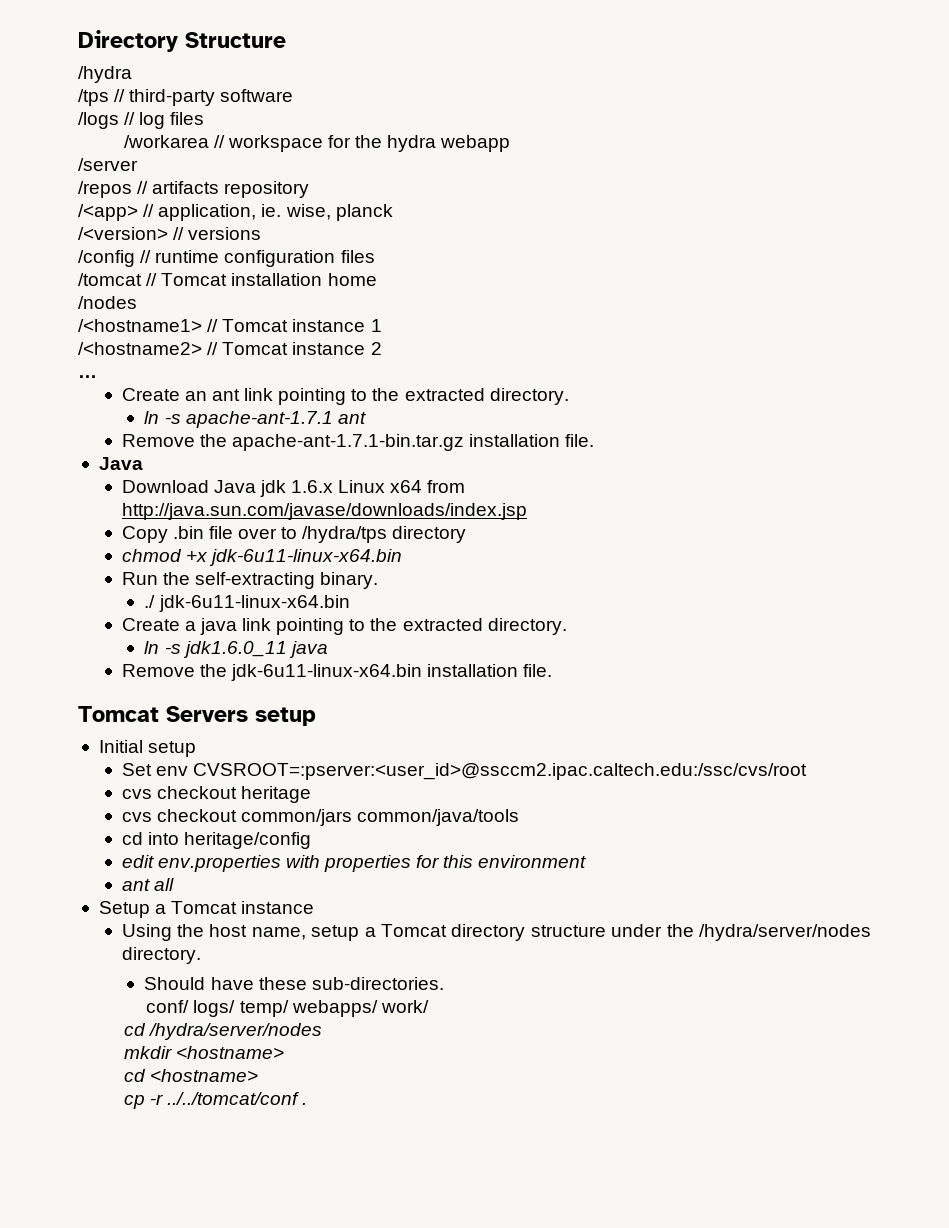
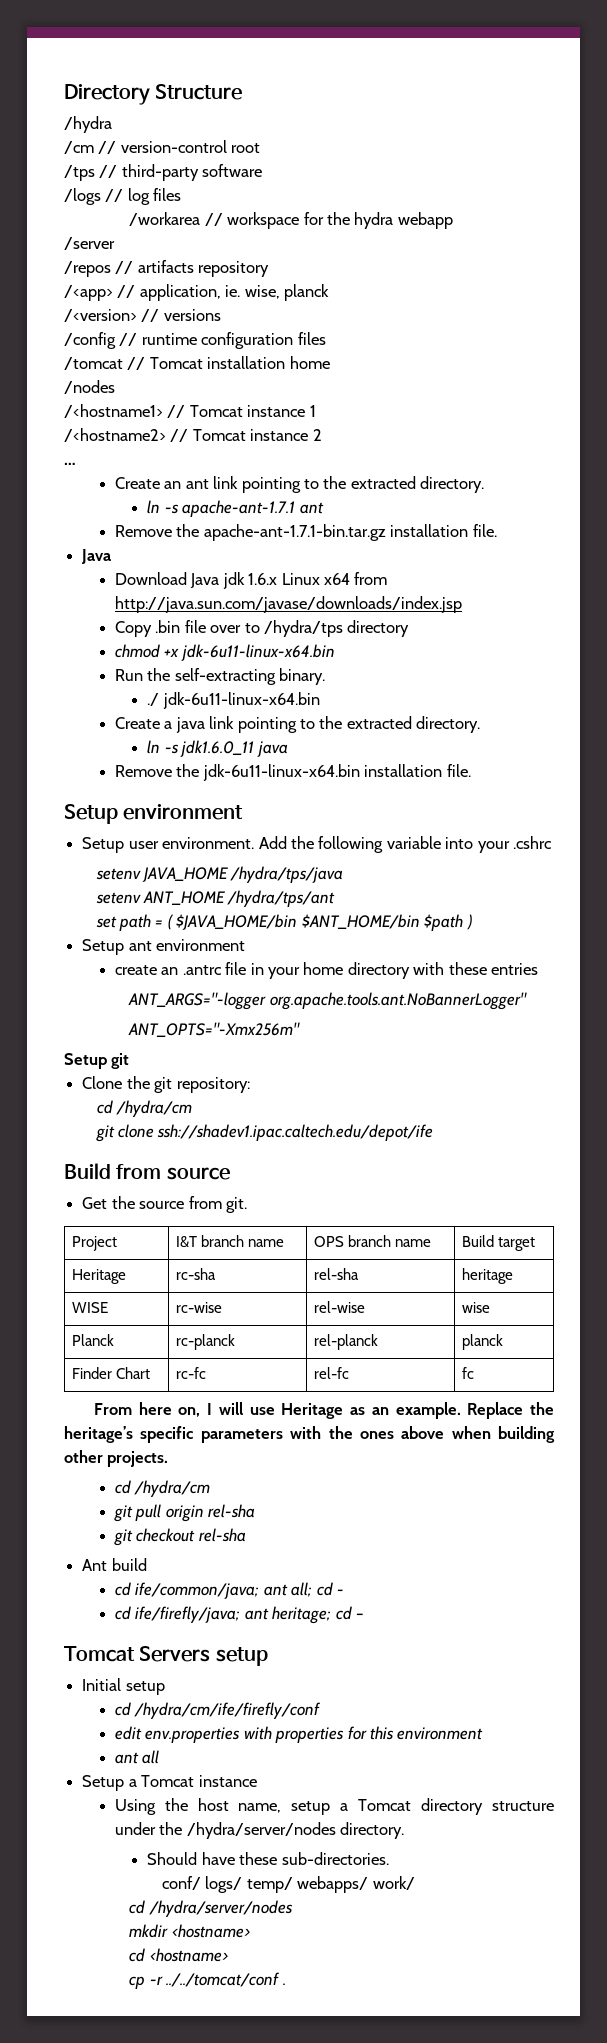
(132, 74) none -> [64,140,261,154] // /cm // version-control root
(553, 670) none -> [64,804,244,824] [82,836,553,853] [95,866,344,883] [95,890,336,907] [95,914,472,931] [82,939,246,955] [114,962,539,979] [128,992,527,1010] [128,1022,301,1038] [64,1053,130,1069] [82,1076,250,1093] [96,1100,193,1117] [95,1124,434,1142] [64,1163,230,1180] [82,1196,247,1213] [72,1236,118,1251] [176,1235,285,1248] [314,1235,432,1247] [462,1235,536,1251] [72,1269,127,1284] [176,1268,217,1280] [314,1268,360,1280] [462,1268,514,1284] [72,1302,109,1313] [176,1302,223,1313] [314,1301,366,1313] [462,1302,491,1313] [72,1334,115,1346] [176,1334,236,1350] [314,1334,379,1350] [462,1334,504,1350] [72,1367,151,1379] [176,1367,207,1379] [314,1367,350,1379] [462,1367,475,1379] [93,1402,555,1419] [64,1426,555,1443] [64,1450,169,1467] [114,1480,211,1497] [113,1504,256,1522] [113,1528,246,1546] [82,1558,147,1571] [114,1582,345,1599] [114,1606,365,1624] // Setup environment // Setup user environment. Add the following variable into your .cshrc // setenv JAVA_HOME /hydra/tps/java // setenv ANT_HOME /hydra/tps/ant // set path = ( $JAVA_HOME/bin $ANT_HOME/bin $path ) // Setup ant environment // create an .antrc file in your home directory with these entries // ANT_ARGS="-logger org.apache.tools.ant.NoBannerLogger" // ANT_OPTS="-Xmx256m" // Setup git // Clone the git repository: // cd /hydra/cm // git clone ssh://shadev1.ipac.caltech.edu/depot/ife // Build from source // Get the source from git. // Project | I&T branch name | OPS branch name | Build target // Heritage | rc-sha | rel-sha | heritage // WISE | rc-wise | rel-wise | wise // Planck | rc-planck | rel-planck | planck // Finder Chart | rc-fc | rel-fc | fc // From here on, I will use Heritage as an example. Replace the heritage’s specific parameters with the ones above when building other projects. // cd /hydra/cm // git pull origin rel-sha // git checkout rel-sha // Ant build // cd ife/common/java; ant all; cd - // cd ife/firefly/java; ant heritage; cd –
[121,763,807,780] [121,786,311,803] [121,809,520,826] [121,832,311,849] // Set env CVSROOT=:pserver:<user_id>@ssccm2.ipac.caltech.edu:/ssc/cvs/root // cvs checkout heritage // cvs checkout common/jars common/java/tools // cd into heritage/config -> [114,1702,321,1719] // cd /hydra/cm/ife/firefly/conf

